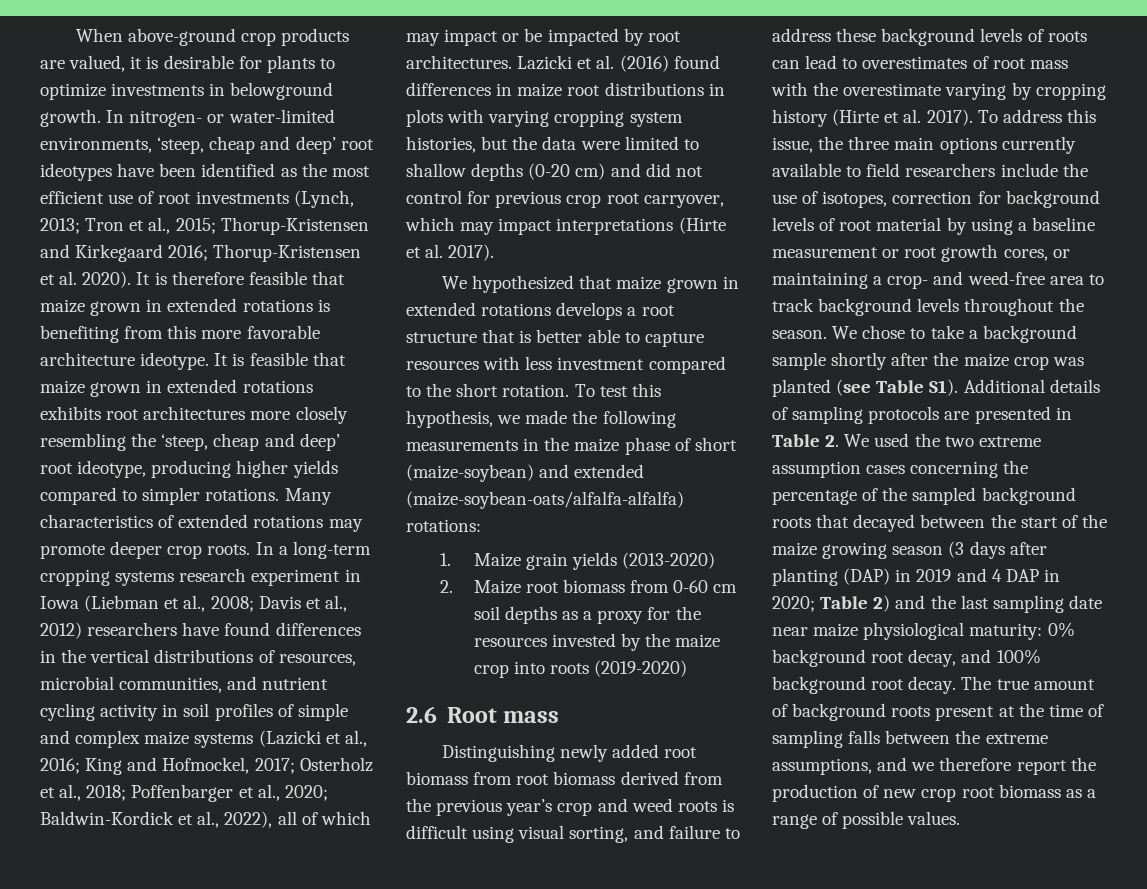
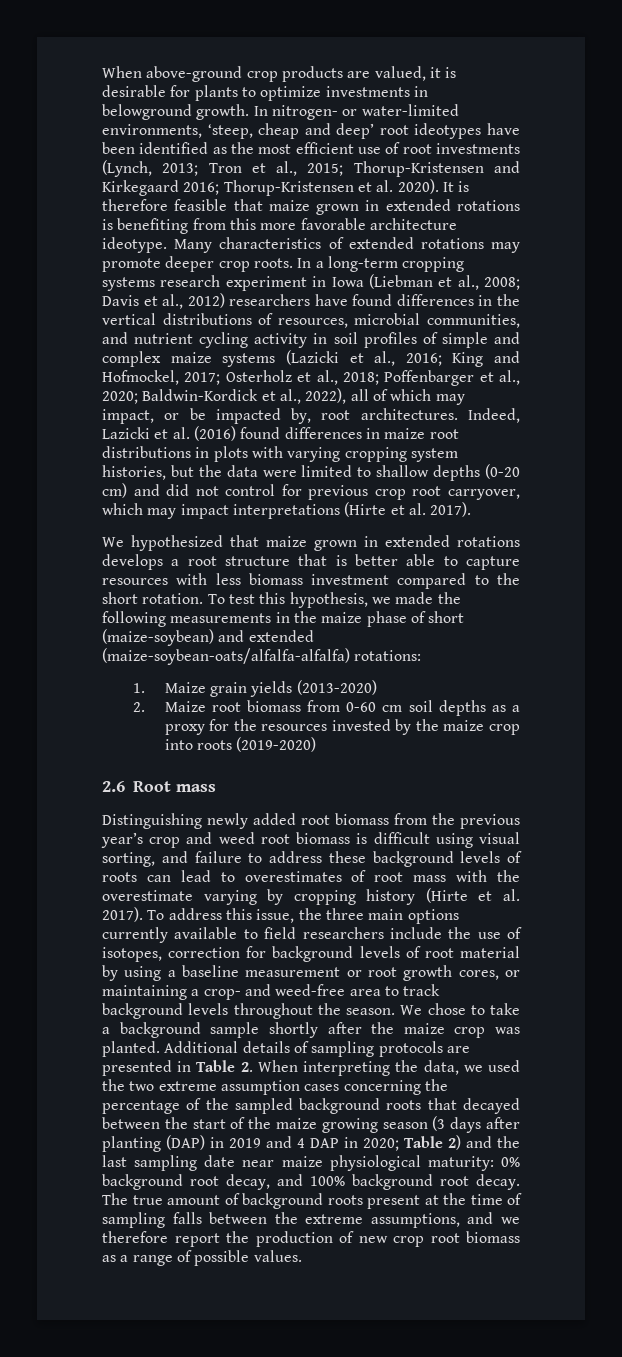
[214,352,346,366] [40,379,313,397] [40,406,348,424] [40,433,340,451] [40,460,338,478] [40,487,280,505] It is feasible that maize grown in extended rotations exhibits root architectures more closely resembling the ‘steep, cheap and deep’ root ideotype, producing higher yields compared to simpler rotations. -> (167, 245) none
[444,29,499,46] impact -> [102,409,154,424] impact,
[623,28,644,46] by -> [291,408,312,424] by,
(512, 62) none -> [467,408,520,423] Indeed,
(553, 363) none -> [248,573,303,585] biomass
[516,771,723,785] root biomass derived from -> (427, 819) none
[677,801,717,812] roots -> [260,832,351,844] root biomass
[772,379,959,397] planted (see Table S1). -> [102,1041,160,1057] planted.
[844,434,870,447] We -> [257,1060,483,1076] When interpreting the data, we

